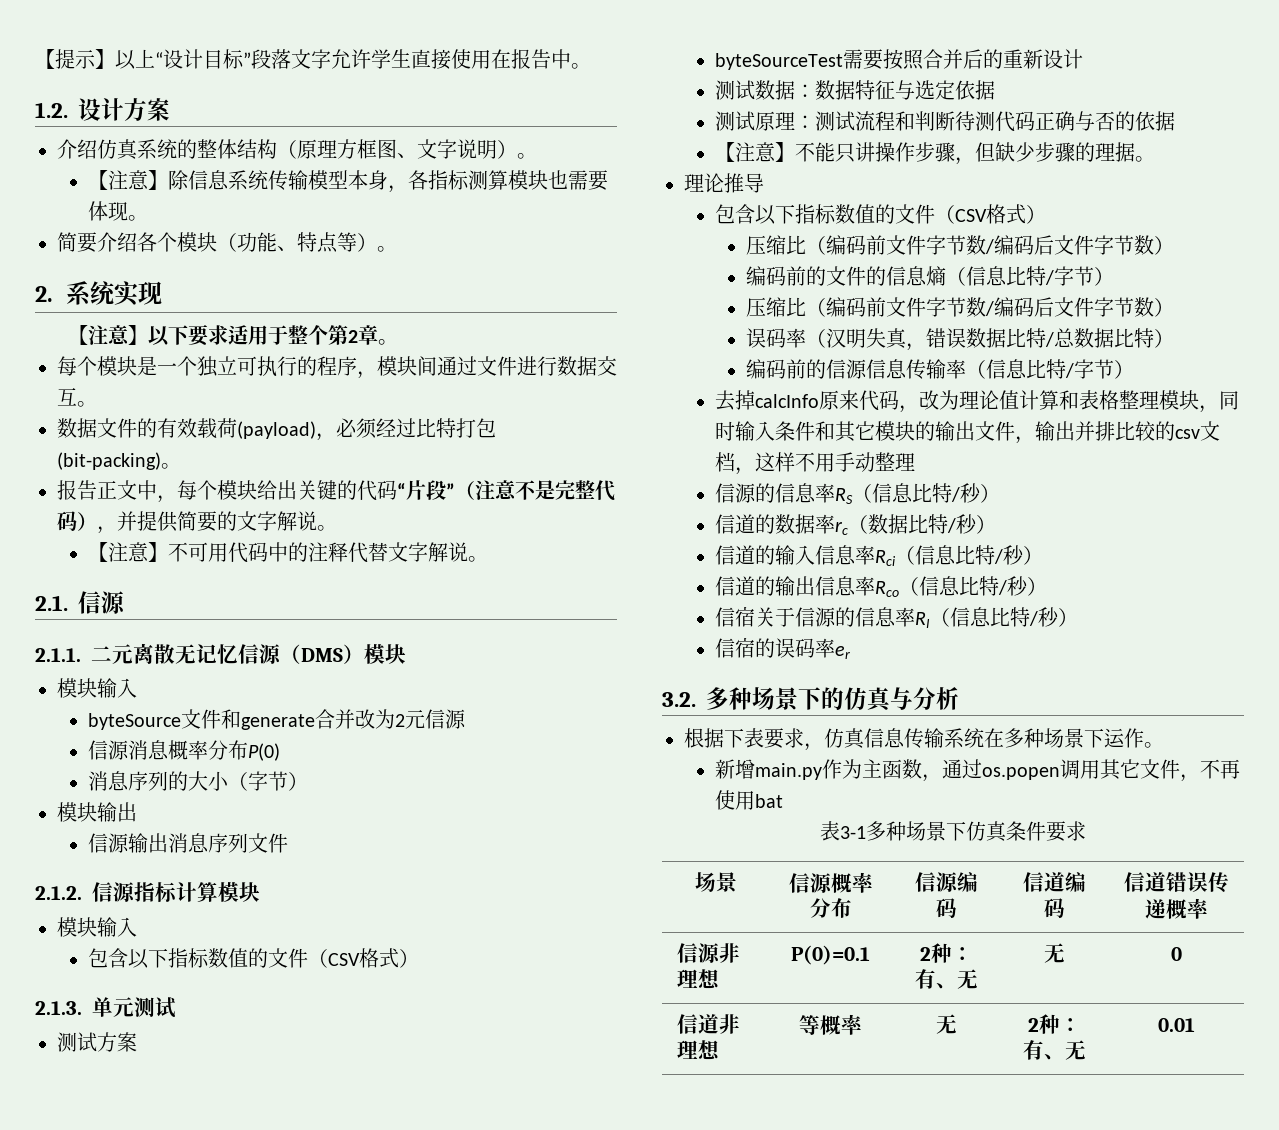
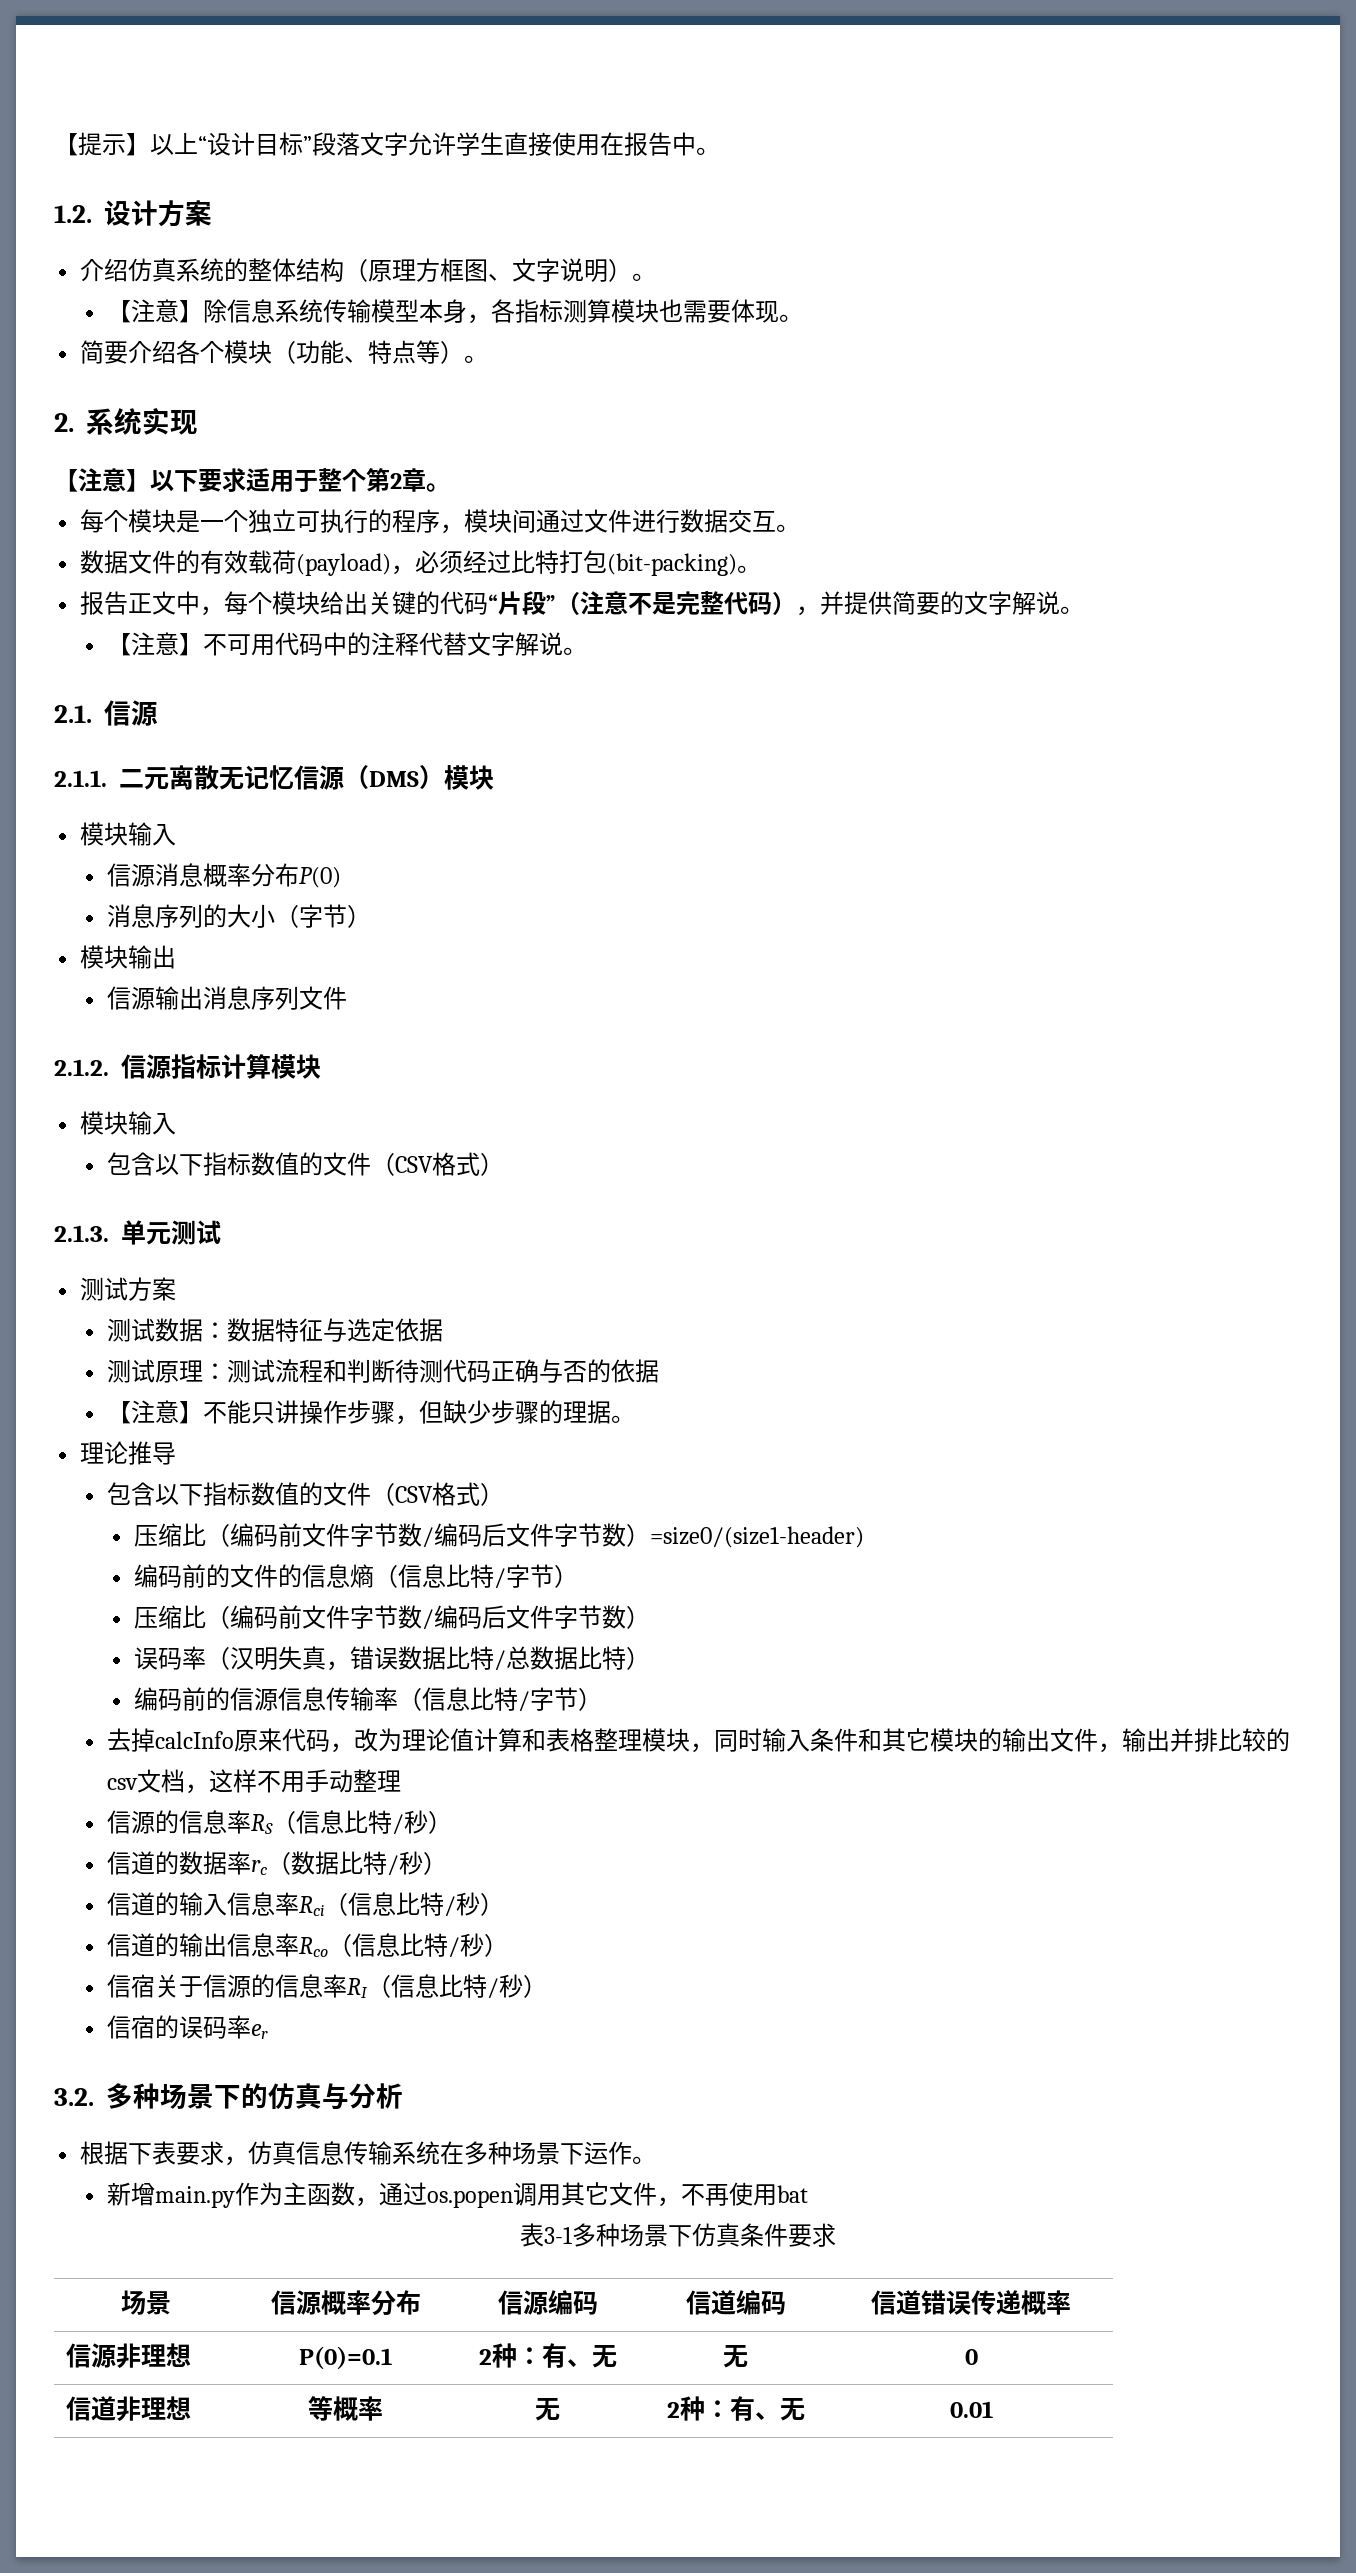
[88,709,467,730] // byteSource文件和generate合并改为2元信源 -> (177, 835) none
[715,49,1084,70] // byteSourceTest需要按照合并后的重新设计 -> (177, 1289) none
(1175, 245) none -> [650,1526,865,1548] =size0/(size1-header)

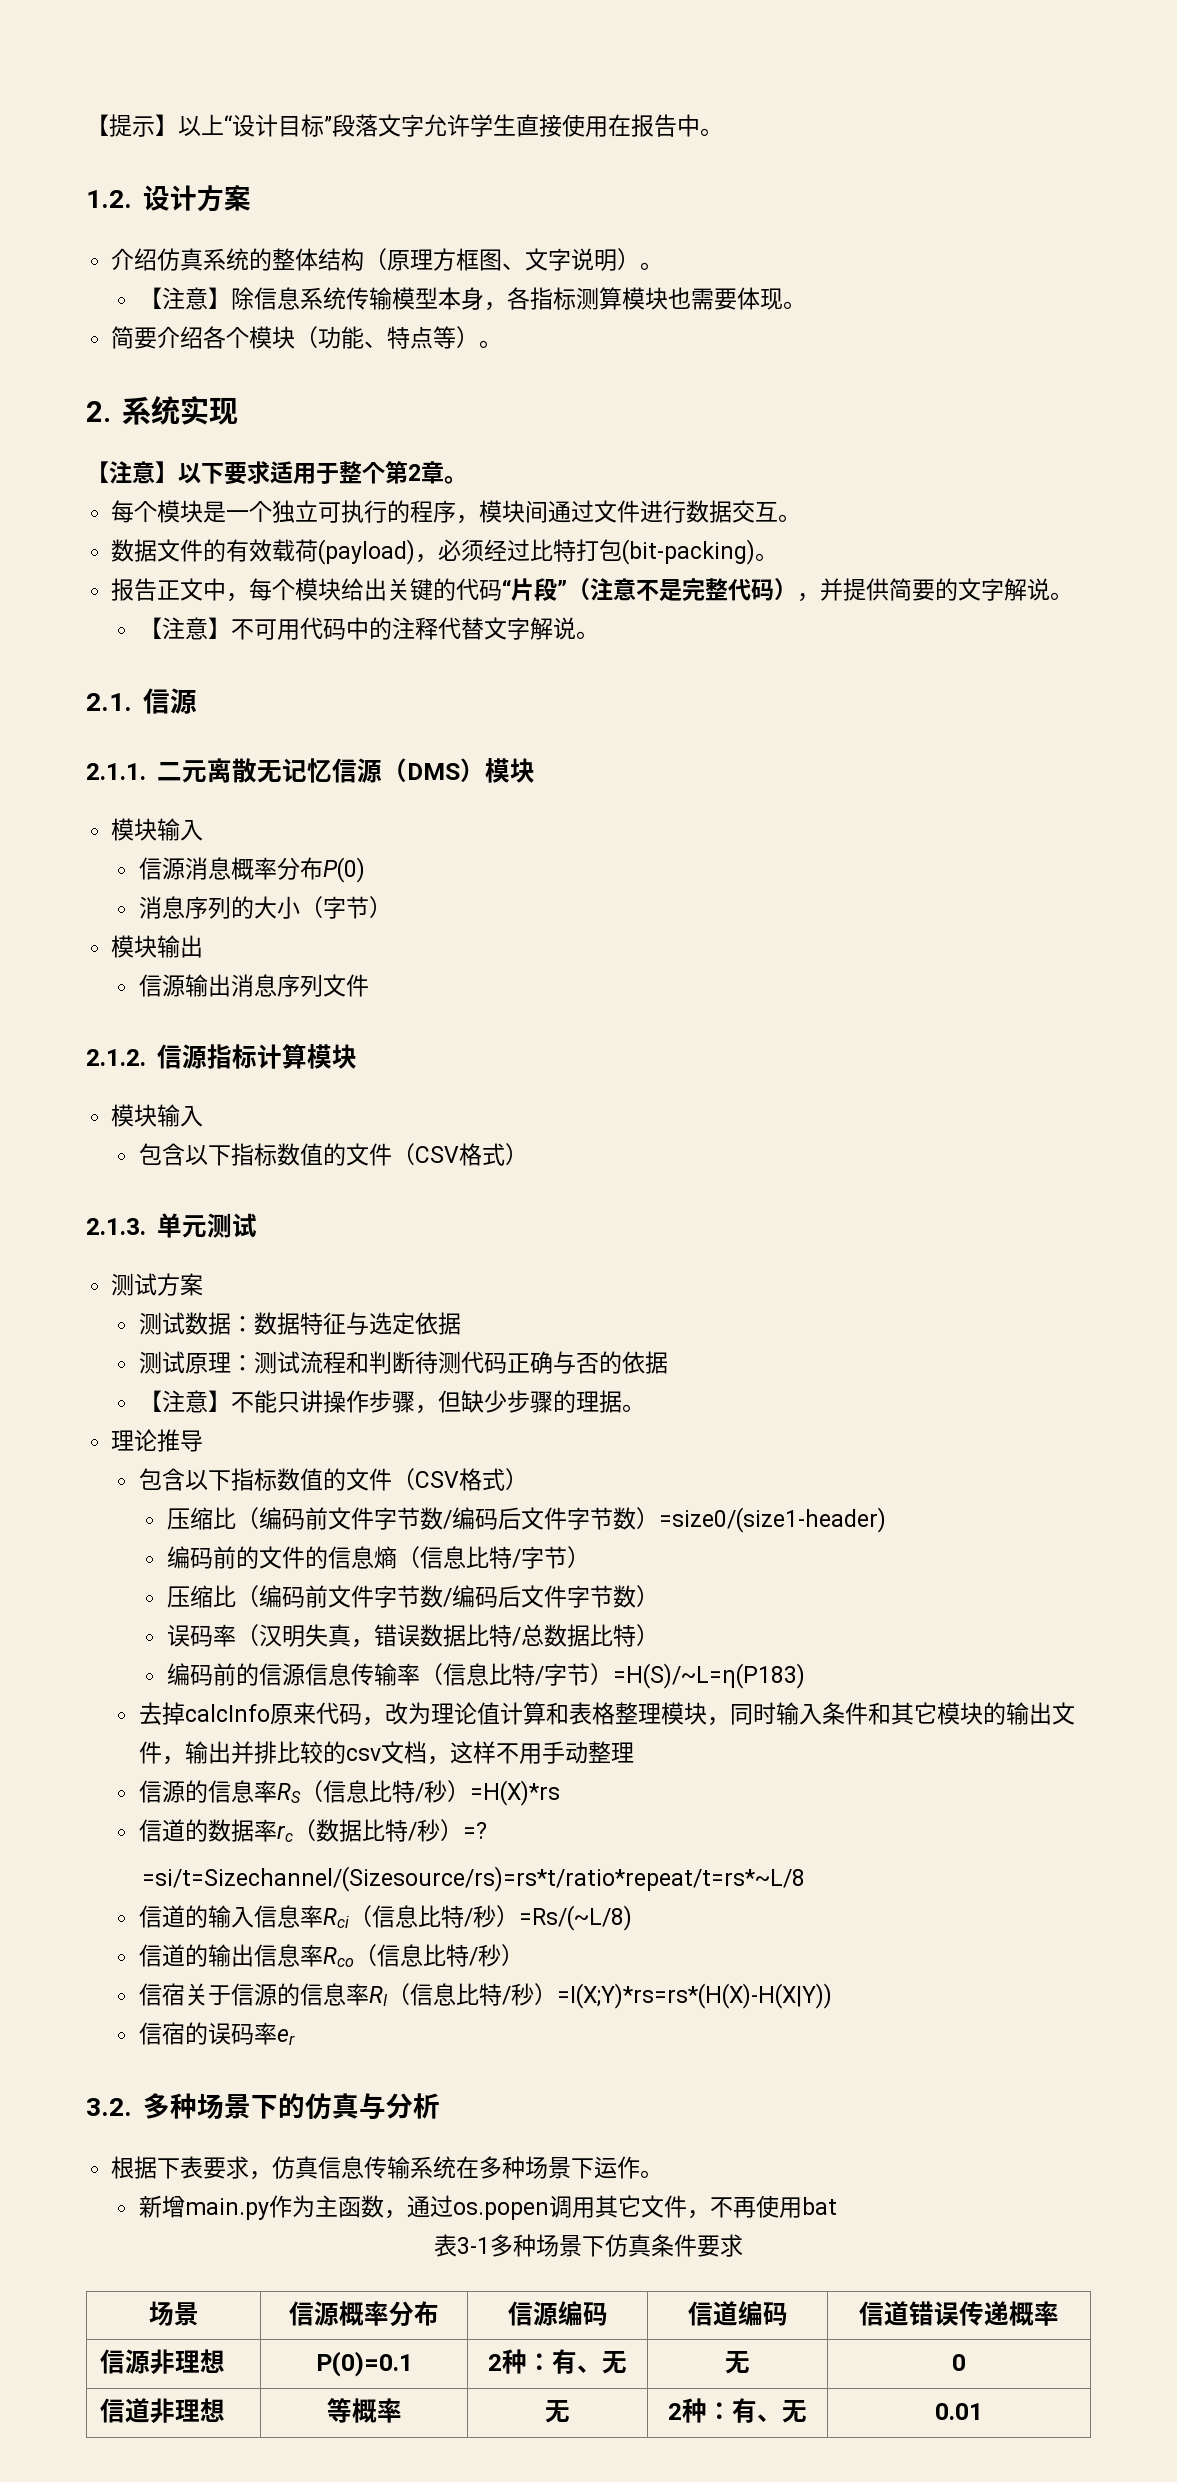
(603, 1699) none -> [612,1663,805,1689] =H(S)/~L=η(P183)
(453, 1822) none -> [470,1780,561,1806] =H(X)*rs
(448, 1863) none -> [463,1822,488,1839] [141,1866,805,1892] =? // =si/t=Sizechannel/(Sizesource/rs)=rs*t/ratio*repeat/t=rs*~L/8
(505, 1904) none -> [519,1905,633,1931] =Rs/(~L/8)
(548, 1986) none -> [557,1983,833,2009] =I(X;Y)*rs=rs*(H(X)-H(X|Y))

